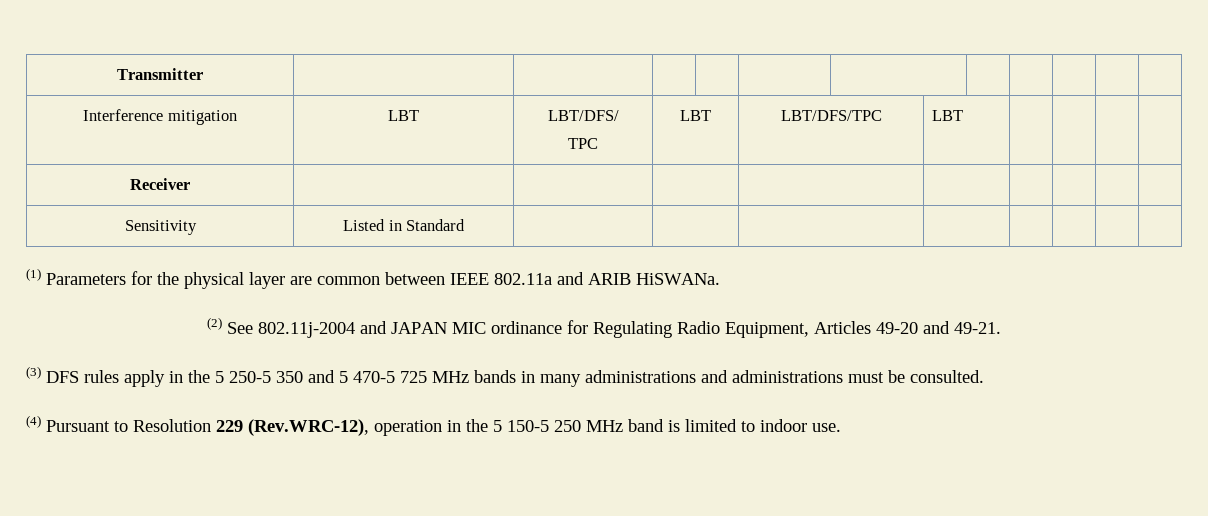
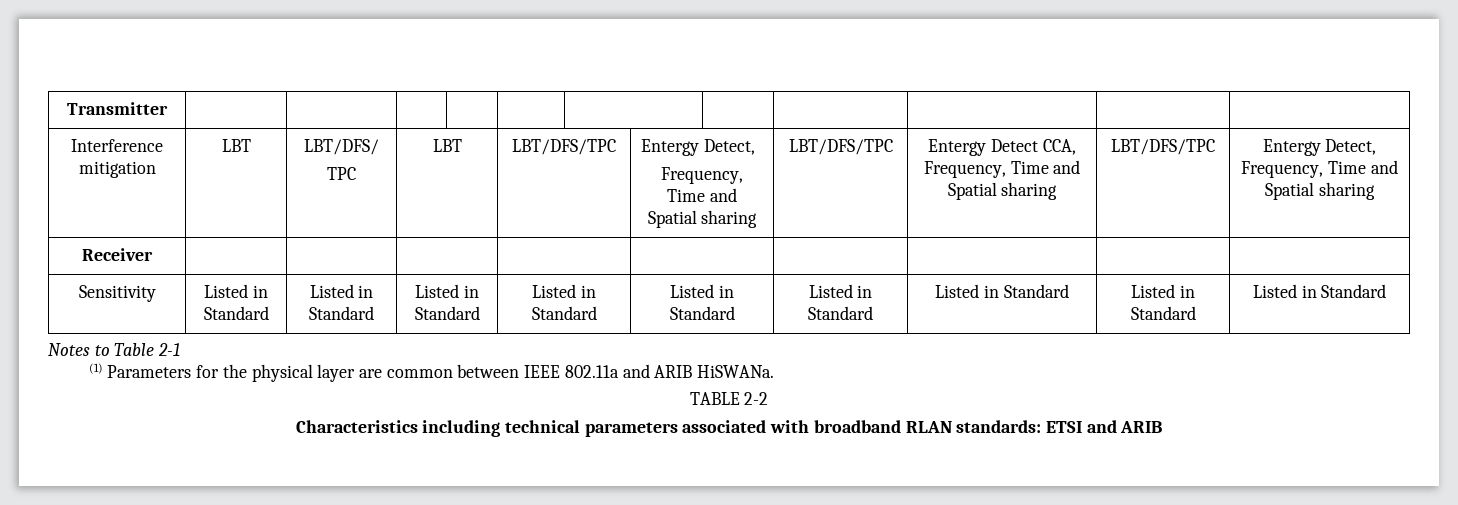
[932,110,964,121] LBT | | | | -> [641,139,755,156] [661,167,743,184] [667,188,737,202] [647,210,758,228] [788,139,893,155] [928,139,1076,156] [923,160,1081,178] [947,182,1058,200] [1111,139,1215,155] [1262,139,1377,156] [1241,160,1398,178] [1265,182,1375,200] Entergy Detect, // Frequency, Time and Spatial sharing | LBT/DFS/TPC | Entergy Detect CCA, Frequency, Time and Spatial sharing | LBT/DFS/TPC | Entergy Detect, Frequency, Time and Spatial sharing
(465, 225) | | | | | | | -> [309,284,374,298] [309,306,374,320] [415,284,479,298] [414,306,480,320] [532,284,596,298] [531,306,597,320] [670,284,734,298] [669,306,735,320] [808,284,873,298] [808,306,873,320] [935,284,1069,298] [1131,284,1195,298] [1130,306,1196,320] [1252,284,1387,298] [48,343,181,356] Listed in Standard | Listed in Standard | Listed in Standard | Listed in Standard | Listed in Standard | Listed in Standard | Listed in Standard | Listed in Standard // Notes to Table 2-1
[207,317,1001,338] [26,366,984,387] [26,415,841,436] (2) See 802.11j-2004 and JAPAN MIC ordinance for Regulating Radio Equipment, Articles 49-20 and 49-21. // (3) DFS rules apply in the 5 250-5 350 and 5 470-5 725 MHz bands in many administrations and administrations must be consulted. // (4) Pursuant to Resolution 229 (Rev.WRC-12), operation in the 5 150-5 250 MHz band is limited to indoor use. -> [689,392,769,405] [295,420,1163,437] TABLE 2-2 // Characteristics including technical parameters associated with broadband RLAN standards: ETSI and ARIB

